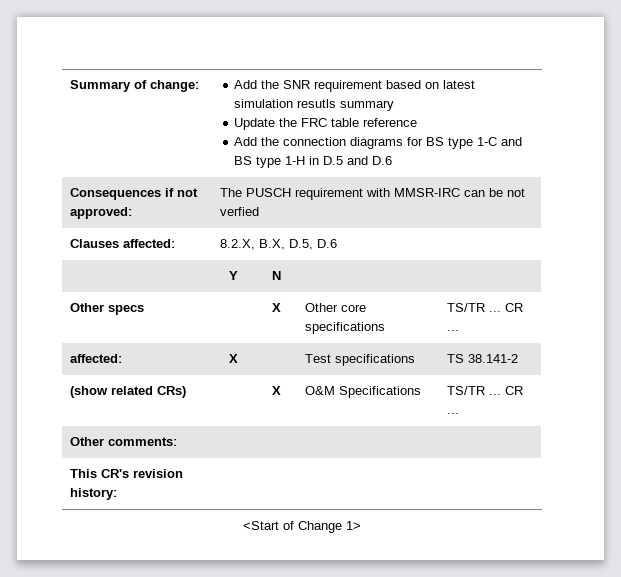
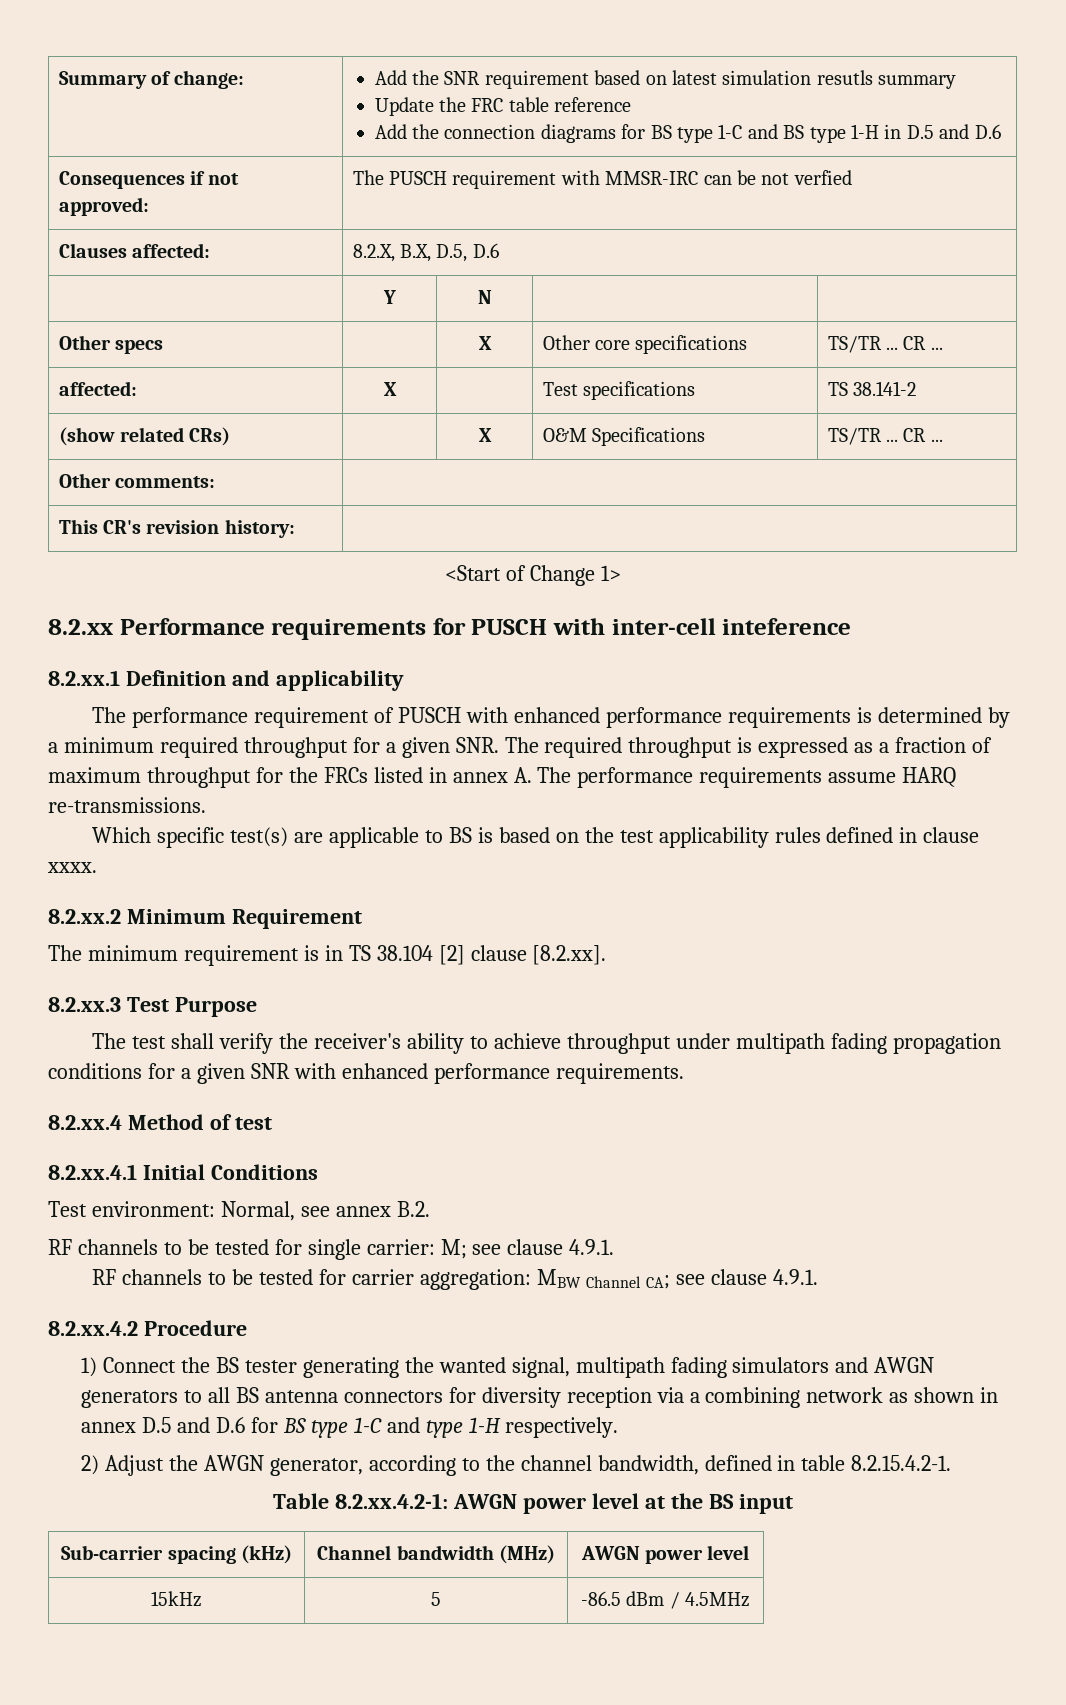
(361, 525) none -> [48,618,852,640] [48,670,404,691] [92,707,1010,728] [48,737,993,758] [48,767,957,788] [48,797,206,813] [92,827,980,848] [47,862,97,873] [48,909,362,929] [48,945,607,966] [48,997,257,1017] [92,1033,1001,1054] [48,1063,684,1084] [48,1114,272,1130] [48,1164,318,1180] [48,1201,430,1221] [48,1239,615,1260] [92,1269,818,1290] [48,1320,247,1336] [81,1357,935,1378] [81,1387,999,1408] [81,1417,619,1438] [81,1455,952,1476] [273,1493,793,1514] [61,1545,292,1564] [317,1545,555,1564] [580,1545,750,1564] [151,1591,202,1607] [431,1592,441,1606] [580,1591,751,1609] // 8.2.xx Performance requirements for PUSCH with inter-cell inteference // 8.2.xx.1 Definition and applicability // The performance requirement of PUSCH with enhanced performance requirements is determined by a minimum required throughput for a given SNR. The required throughput is expressed as a fraction of maximum throughput for the FRCs listed in annex A. The performance requirements assume HARQ re-transmissions. // Which specific test(s) are applicable to BS is based on the test applicability rules defined in clause xxxx. // 8.2.xx.2 Minimum Requirement // The minimum requirement is in TS 38.104 [2] clause [8.2.xx]. // 8.2.xx.3 Test Purpose // The test shall verify the receiver's ability to achieve throughput under multipath fading propagation conditions for a given SNR with enhanced performance requirements. // 8.2.xx.4 Method of test // 8.2.xx.4.1 Initial Conditions // Test environment: Normal, see annex B.2. // RF channels to be tested for single carrier: M; see clause 4.9.1. // RF channels to be tested for carrier aggregation: MBW Channel CA; see clause 4.9.1. // 8.2.xx.4.2 Procedure // 1) Connect the BS tester generating the wanted signal, multipath fading simulators and AWGN generators to all BS antenna connectors for diversity reception via a combining network as shown in annex D.5 and D.6 for BS type 1-C and type 1-H respectively. // 2) Adjust the AWGN generator, according to the channel bandwidth, defined in table 8.2.15.4.2-1. // Table 8.2.xx.4.2-1: AWGN power level at the BS input // Sub-carrier spacing (kHz) | Channel bandwidth (MHz) | AWGN power level // 15kHz | 5 | -86.5 dBm / 4.5MHz

